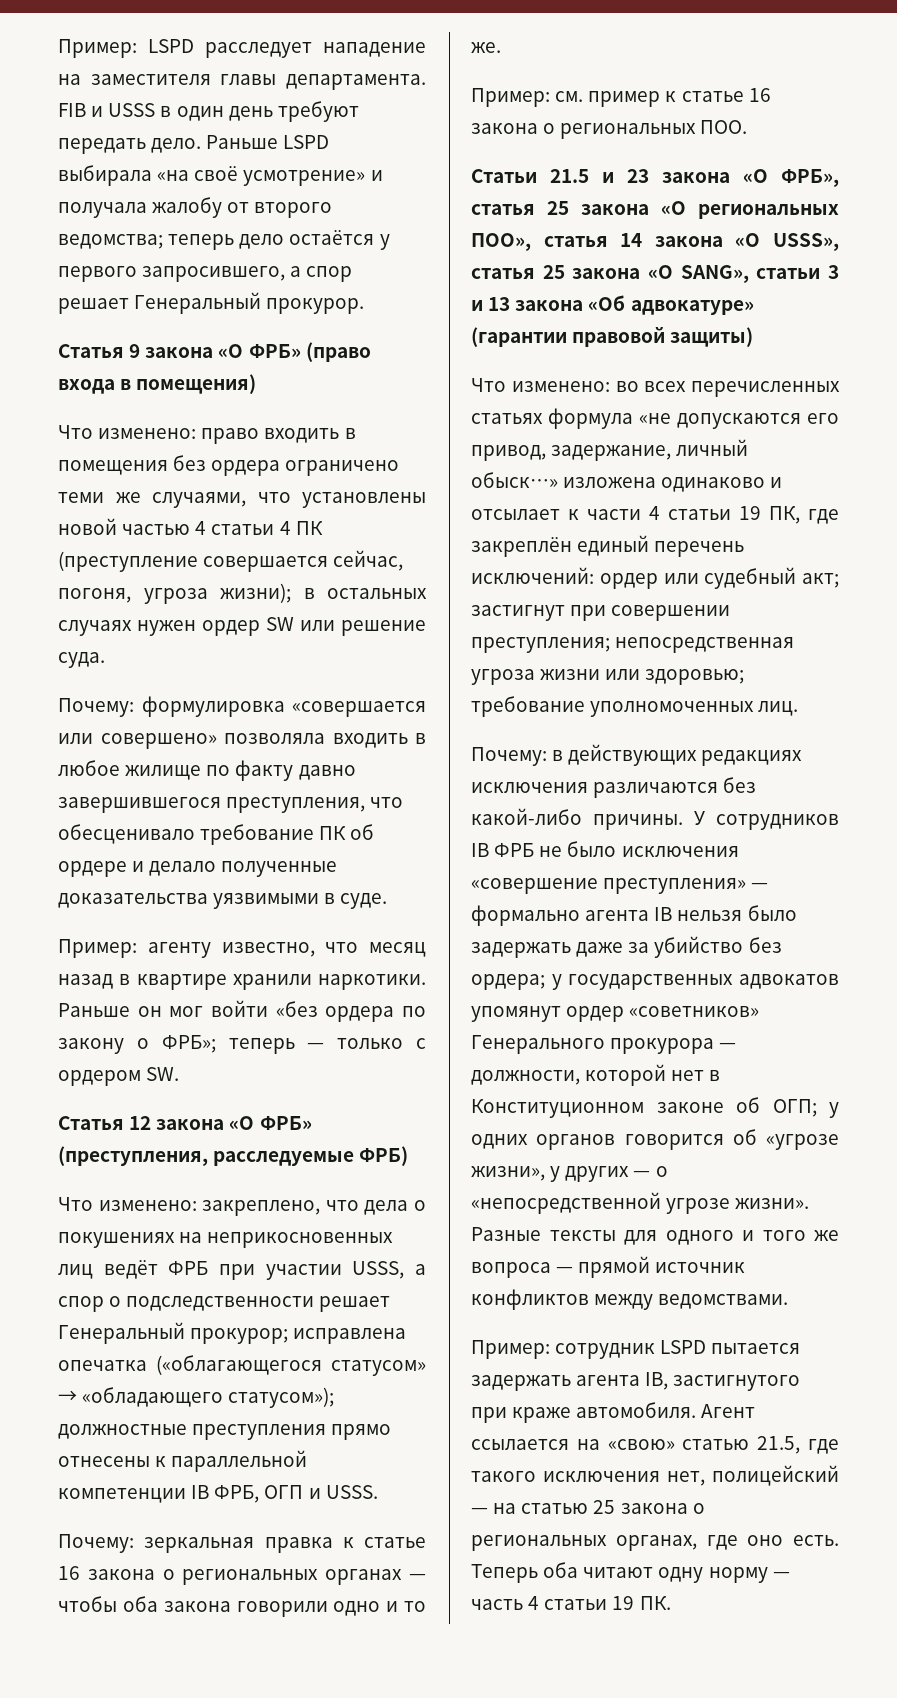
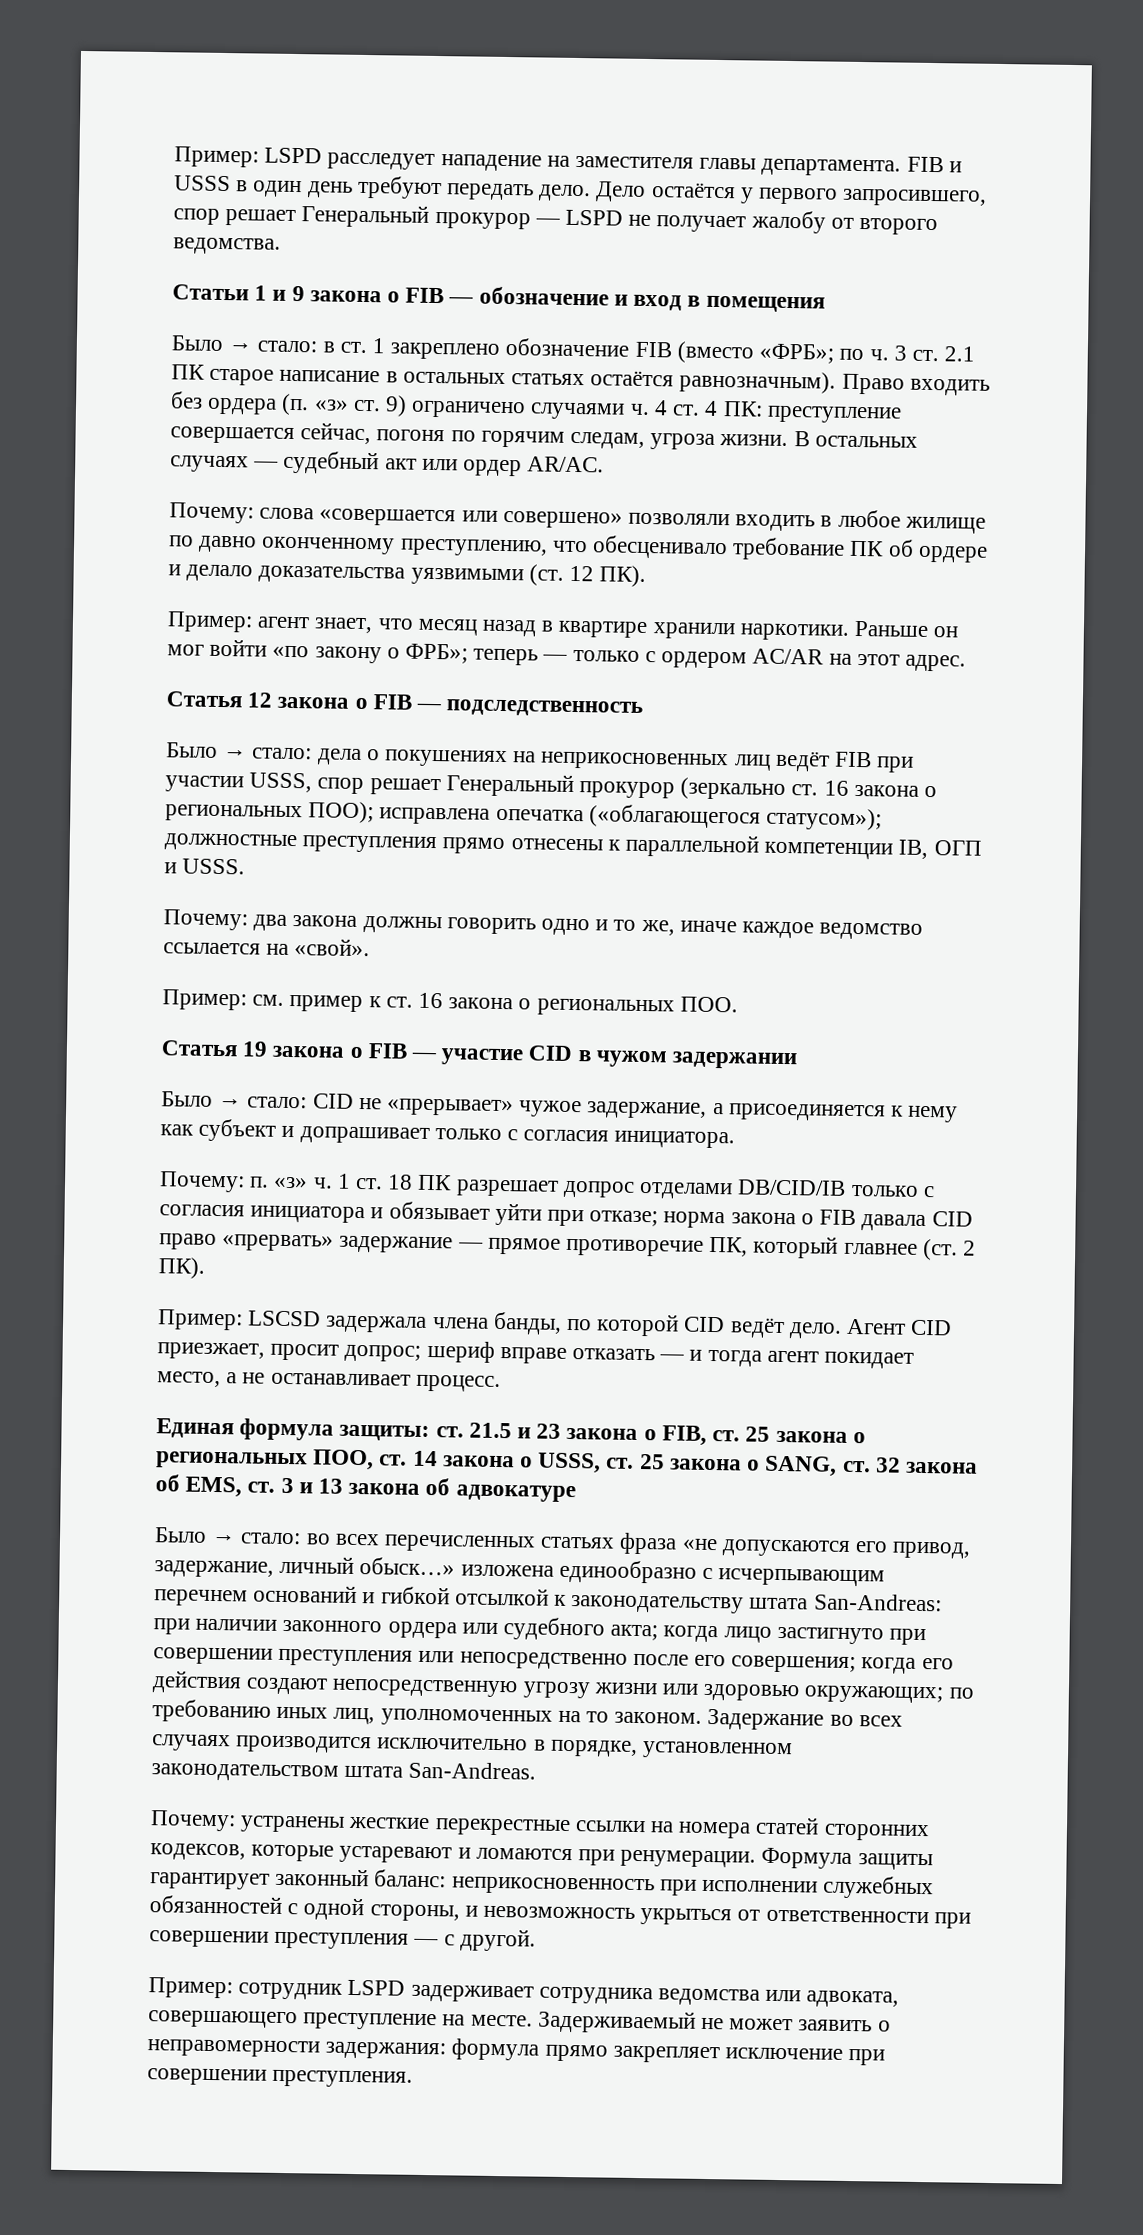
[206,135,330,149] [58,165,383,186] [58,197,333,218] [58,234,285,250] Раньше LSPD выбирала «на своё усмотрение» и получала жалобу от второго ведомства; теперь дело -> [595,181,647,202] Дело
[290,266,353,282] [58,292,365,314] [58,342,371,362] [58,374,257,394] [58,425,356,444] [58,455,400,476] [58,492,426,508] [58,518,323,535] [58,550,404,572] [58,583,427,604] [58,617,426,636] [58,652,105,668] [58,696,285,717] а спор решает Генеральный прокурор. // Статья 9 закона «О ФРБ» (право входа в помещения) // Что изменено: право входить в помещения без ордера ограничено теми же случаями, что установлены новой частью 4 статьи 4 ПК (преступление совершается сейчас, погоня, угроза жизни); в остальных случаях нужен ордер SW или решение суда. // Почему: формулировка -> [173,204,939,236] [173,237,281,255] [172,284,825,313] [171,335,976,364] [171,364,990,396] [170,391,902,424] [170,422,918,450] [170,450,605,477] [169,502,315,524] спор решает Генеральный прокурор — LSPD не получает жалобу от второго ведомства. // Статьи 1 и 9 закона о FIB — обозначение и вход в помещения // Было → стало: в ст. 1 закреплено обозначение FIB (вместо «ФРБ»; по ч. 3 ст. 2.1 ПК старое написание в остальных статьях остаётся равнозначным). Право входить без ордера (п. «з» ст. 9) ограничено случаями ч. 4 ст. 4 ПК: преступление совершается сейчас, погоня по горячим следам, угроза жизни. В остальных случаях — судебный акт или ордер AR/AC. // Почему: слова
[224,733,325,744] позволяла -> [628,512,731,526] позволяли
[235,760,356,781] [58,797,366,813] факту давно завершившегося преступления, -> [198,535,548,557] давно оконченному преступлению,
[221,861,338,877] полученные -> (254, 573) none
[324,893,388,909] [58,939,315,958] в суде. // Пример: агенту известно, -> [528,564,647,588] [167,611,374,634] (ст. 12 ПК). // Пример: агент знает,
[275,1001,426,1022] «без ордера по -> [272,645,310,658] «по
[146,1067,180,1081] SW. -> [752,648,966,672] AC/AR на этот адрес.
[229,1116,312,1130] [58,1146,409,1166] [58,1197,359,1216] «О ФРБ» (преступления, расследуемые ФРБ) // Что изменено: закреплено, что -> [354,694,644,717] [166,742,313,760] о FIB — подследственность // Было → стало:
[168,1261,209,1275] ФРБ -> [834,751,873,768] FIB
[415,1264,426,1275] [58,1296,391,1312] [58,1322,407,1344] [58,1355,426,1376] [58,1387,224,1407] а спор о подследственности решает Генеральный прокурор; исправлена опечатка («облагающегося статусом» → «обладающего -> [317,773,938,801] [165,801,761,829] спор решает Генеральный прокурор (зеркально ст. 16 закона о региональных ПОО); исправлена опечатка («облагающегося
[191,1485,260,1503] IB ФРБ, -> [898,839,929,860] IB,
[144,1537,426,1553] [58,1566,427,1585] [58,1596,426,1617] [471,42,501,53] зеркальная правка к статье 16 закона о региональных органах — чтобы оба закона говорили одно и то же. -> [253,914,924,940] [163,938,371,957] два закона должны говорить одно и то же, иначе каждое ведомство ссылается на «свой».
[681,91,744,102] статье -> [385,996,413,1008] ст.
[471,169,839,187] [471,201,839,219] [471,233,839,251] [471,265,839,283] [471,295,754,315] [471,327,754,347] [471,378,610,392] Статьи 21.5 и 23 закона «О ФРБ», статья 25 закона «О региональных ПОО», статья 14 закона «О USSS», статья 25 закона «О SANG», статьи 3 и 13 закона «Об адвокатуре» (гарантии правовой защиты) // Что изменено: -> [161,1040,798,1070] [161,1091,959,1123] [160,1118,736,1149] [159,1171,935,1200] [159,1201,973,1232] [159,1233,977,1261] [158,1257,205,1279] [157,1309,953,1339] [157,1340,915,1369] [157,1371,501,1393] [156,1418,866,1446] [156,1449,978,1477] [155,1474,576,1503] [154,1527,302,1545] Статья 19 закона о FIB — участие CID в чужом задержании // Было → стало: CID не «прерывает» чужое задержание, а присоединяется к нему как субъект и допрашивает только с согласия инициатора. // Почему: п. «з» ч. 1 ст. 18 ПК разрешает допрос отделами DB/CID/IB только с согласия инициатора и обязывает уйти при отказе; норма закона о FIB давала CID право «прервать» задержание — прямое противоречие ПК, который главнее (ст. 2 ПК). // Пример: LSCSD задержала члена банды, по которой CID ведёт дело. Агент CID приезжает, просит допрос; шериф вправе отказать — и тогда агент покидает место, а не останавливает процесс. // Единая формула защиты: ст. 21.5 и 23 закона о FIB, ст. 25 закона о региональных ПОО, ст. 14 закона о USSS, ст. 25 закона о SANG, ст. 32 закона об EMS, ст. 3 и 13 закона об адвокатуре // Было → стало:
[548,408,633,429] формула -> [619,1532,678,1555] фраза
[661,477,783,492] [471,506,839,524] [471,535,745,557] [471,567,839,589] [471,605,731,621] [471,637,795,653] [471,669,745,685] [471,696,799,717] [471,744,803,766] [471,777,757,798] [471,808,839,830] [471,841,739,857] [471,878,769,894] [471,905,797,926] [471,936,782,958] [471,974,839,990] [471,1006,760,1022] [471,1035,737,1054] [471,1064,721,1086] [471,1097,839,1118] [471,1129,839,1150] [471,1166,668,1182] [471,1192,810,1214] [471,1227,839,1245] [471,1256,746,1278] [471,1289,789,1310] [471,1340,801,1359] [471,1372,801,1391] [471,1402,756,1423] [471,1436,839,1454] [471,1465,839,1486] [471,1500,705,1514] [471,1535,839,1551] [471,1562,790,1583] [471,1596,671,1610] одинаково и отсылает к части 4 статьи 19 ПК, где закреплён единый перечень исключений: ордер или судебный акт; застигнут при совершении преступления; непосредственная угроза жизни или здоровью; требование уполномоченных лиц. // Почему: в действующих редакциях исключения различаются без какой-либо причины. У сотрудников IB ФРБ не было исключения «совершение преступления» — формально агента IB нельзя было задержать даже за убийство без ордера; у государственных адвокатов упомянут ордер «советников» Генерального прокурора — должности, которой нет в Конституционном законе об ОГП; у одних органов говорится об «угрозе жизни», у других — о «непосредственной угрозе жизни». Разные тексты для одного и того же вопроса — прямой источник конфликтов между ведомствами. // Пример: сотрудник LSPD пытается задержать агента IB, застигнутого при краже автомобиля. Агент ссылается на «свою» статью 21.5, где такого исключения нет, полицейский — на статью 25 закона о региональных органах, где оно есть. Теперь оба читают одну норму — часть 4 статьи 19 ПК. -> [558,1559,886,1587] [154,1584,942,1614] [153,1617,927,1646] [153,1647,954,1674] [152,1670,974,1704] [152,1699,903,1731] [152,1734,794,1760] [151,1761,537,1782] [150,1810,930,1842] [150,1843,933,1871] [150,1867,935,1900] [149,1895,971,1929] [149,1928,536,1952] [148,1977,900,2008] [148,2009,891,2034] [147,2038,886,2066] [147,2068,414,2088] единообразно с исчерпывающим перечнем оснований и гибкой отсылкой к законодательству штата San-Andreas: при наличии законного ордера или судебного акта; когда лицо застигнуто при совершении преступления или непосредственно после его совершения; когда его действия создают непосредственную угрозу жизни или здоровью окружающих; по требованию иных лиц, уполномоченных на то законом. Задержание во всех случаях производится исключительно в порядке, установленном законодательством штата San-Andreas. // Почему: устранены жесткие перекрестные ссылки на номера статей сторонних кодексов, которые устаревают и ломаются при ренумерации. Формула защиты гарантирует законный баланс: неприкосновенность при исполнении служебных обязанностей с одной стороны, и невозможность укрыться от ответственности при совершении преступления — с другой. // Пример: сотрудник LSPD задерживает сотрудника ведомства или адвоката, совершающего преступление на месте. Задерживаемый не может заявить о неправомерности задержания: формула прямо закрепляет исключение при совершении преступления.

